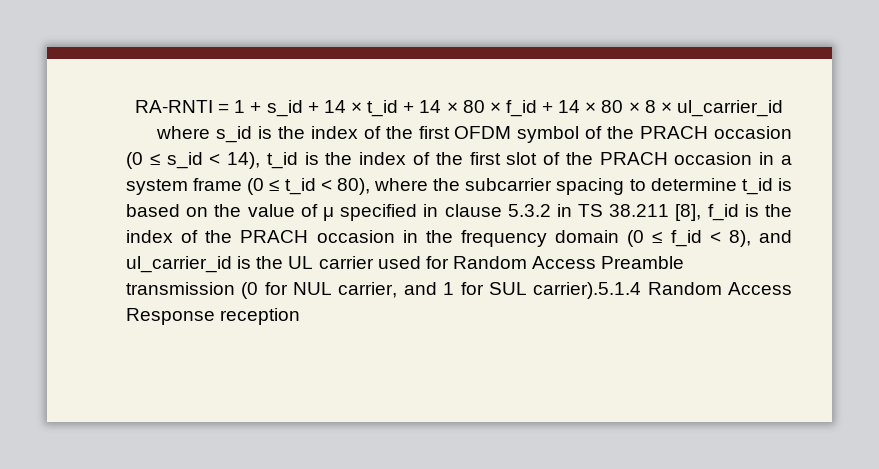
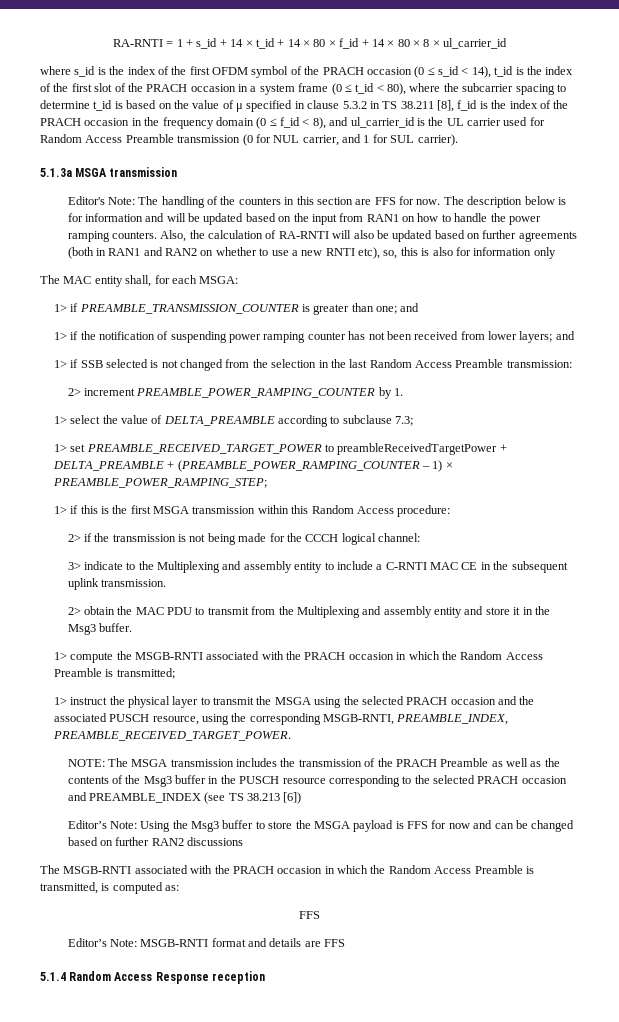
[533,282,642,299] carrier).5.1.4 -> [417,134,458,146] [40,167,178,177] [67,196,566,208] [67,213,541,225] [67,230,577,242] [67,247,556,259] [40,275,239,287] [53,303,420,315] [53,331,575,343] [53,359,572,371] [67,387,404,399] [53,415,414,427] [53,443,507,455] [52,460,453,472] [52,478,267,488] [53,505,451,517] [67,533,421,545] [67,561,568,573] [67,578,166,590] [67,606,550,618] [67,623,132,635] [53,651,543,663] [53,668,175,679] [53,696,535,708] [53,713,509,725] [52,731,291,741] [67,758,560,767] [67,775,567,787] [67,792,302,804] [67,820,575,832] [67,837,244,846] [40,865,534,874] [40,882,180,894] [299,911,320,919] [67,938,346,947] [40,972,66,981] carrier). // 5.1.3a MSGA transmission // Editor's Note: The handling of the counters in this section are FFS for now. The description below is for information and will be updated based on the input from RAN1 on how to handle the power ramping counters. Also, the calculation of RA-RNTI will also be updated based on further agreements (both in RAN1 and RAN2 on whether to use a new RNTI etc), so, this is also for information only // The MAC entity shall, for each MSGA: // 1> if PREAMBLE_TRANSMISSION_COUNTER is greater than one; and // 1> if the notification of suspending power ramping counter has not been received from lower layers; and // 1> if SSB selected is not changed from the selection in the last Random Access Preamble transmission: // 2> increment PREAMBLE_POWER_RAMPING_COUNTER by 1. // 1> select the value of DELTA_PREAMBLE according to subclause 7.3; // 1> set PREAMBLE_RECEIVED_TARGET_POWER to preambleReceivedTargetPower + DELTA_PREAMBLE + (PREAMBLE_POWER_RAMPING_COUNTER – 1) × PREAMBLE_POWER_RAMPING_STEP; // 1> if this is the first MSGA transmission within this Random Access procedure: // 2> if the transmission is not being made for the CCCH logical channel: // 3> indicate to the Multiplexing and assembly entity to include a C-RNTI MAC CE in the subsequent uplink transmission. // 2> obtain the MAC PDU to transmit from the Multiplexing and assembly entity and store it in the Msg3 buffer. // 1> compute the MSGB-RNTI associated with the PRACH occasion in which the Random Access Preamble is transmitted; // 1> instruct the physical layer to transmit the MSGA using the selected PRACH occasion and the associated PUSCH resource, using the corresponding MSGB-RNTI, PREAMBLE_INDEX, PREAMBLE_RECEIVED_TARGET_POWER. // NOTE: The MSGA transmission includes the transmission of the PRACH Preamble as well as the contents of the Msg3 buffer in the PUSCH resource corresponding to the selected PRACH occasion and PREAMBLE_INDEX (see TS 38.213 [6]) // Editor’s Note: Using the Msg3 buffer to store the MSGA payload is FFS for now and can be changed based on further RAN2 discussions // The MSGB-RNTI associated with the PRACH occasion in which the Random Access Preamble is transmitted, is computed as: // FFS // Editor’s Note: MSGB-RNTI format and details are FFS // 5.1.4

